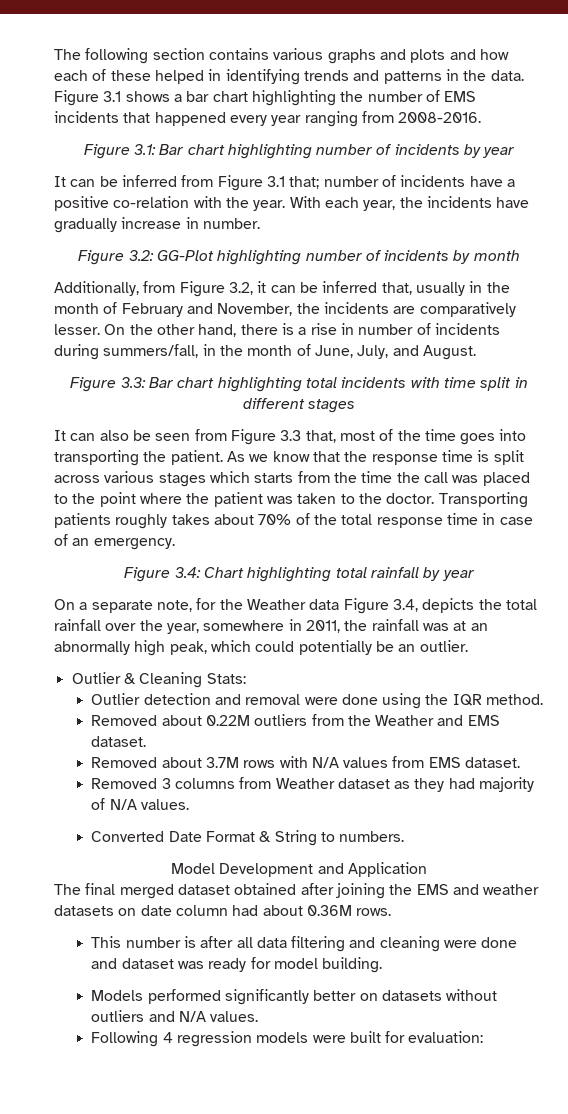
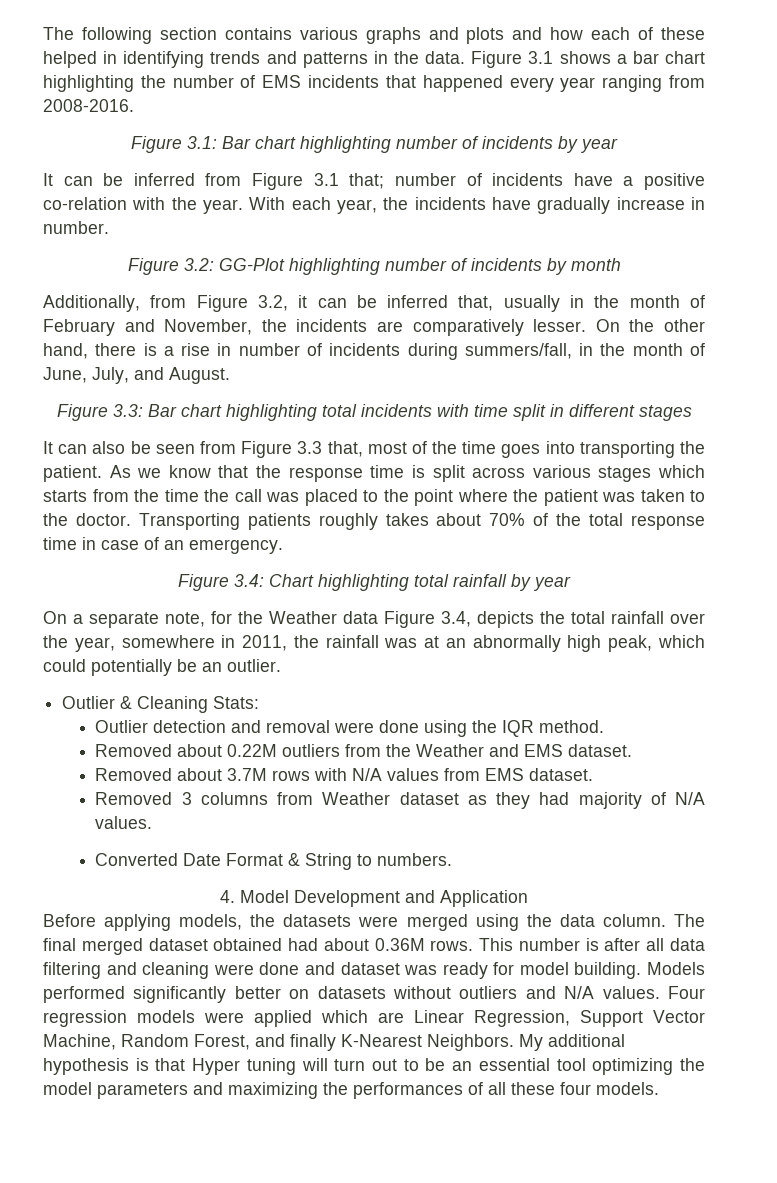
(405, 836) none -> [220,890,235,903] 4.
(427, 869) none -> [43,914,666,931] Before applying models, the datasets were merged using the data column.
[300,883,540,899] [54,905,228,916] after joining the EMS and weather datasets on date column -> (283, 944) none
(392, 912) // -> (474, 945) none
(383, 965) // -> (642, 970) none
[91,1031,173,1047] // Following 4 -> [667,986,705,999] Four
[349,1031,484,1043] built for evaluation: -> [254,1010,705,1027] [43,1034,625,1051] [43,1058,705,1075] [43,1082,659,1099] applied which are Linear Regression, Support Vector Machine, Random Forest, and finally K-Nearest Neighbors. My additional hypothesis is that Hyper tuning will turn out to be an essential tool optimizing the model parameters and maximizing the performances of all these four models.

